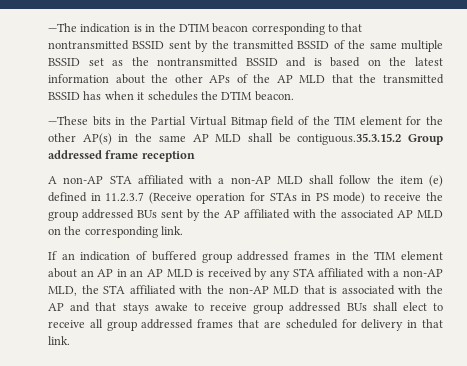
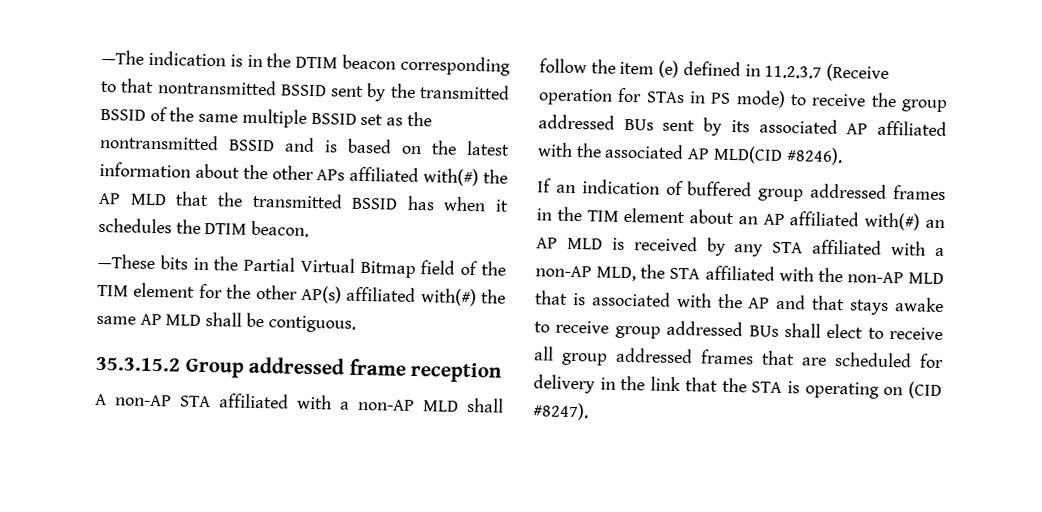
[236,74,248,83] of -> [349,166,480,187] affiliated with(#)
[118,134,129,142] in -> [346,286,477,307] affiliated with(#)
[297,133,402,145] contiguous.35.3.15.2 -> [267,315,356,333] [95,356,180,372] contiguous. // 35.3.15.2
[203,209,220,218] the -> [730,118,838,134] its associated
[417,210,443,218] [48,226,184,238] MLD on the corresponding link. -> [712,145,843,166] MLD(CID #8246).
[116,269,127,277] in -> [789,211,921,231] affiliated with(#)
[421,319,443,328] [48,336,70,345] that link. -> [620,375,942,400] [532,402,589,421] the link that the STA is operating on (CID #8247).

